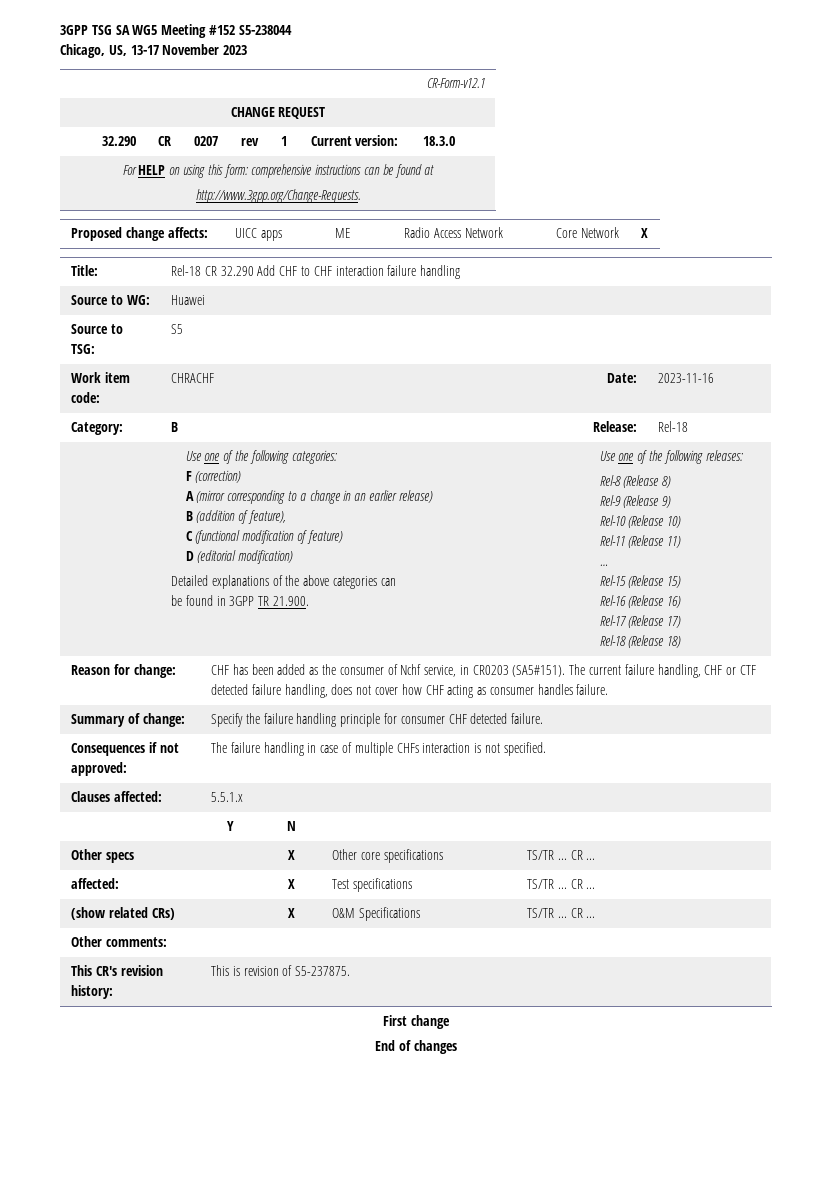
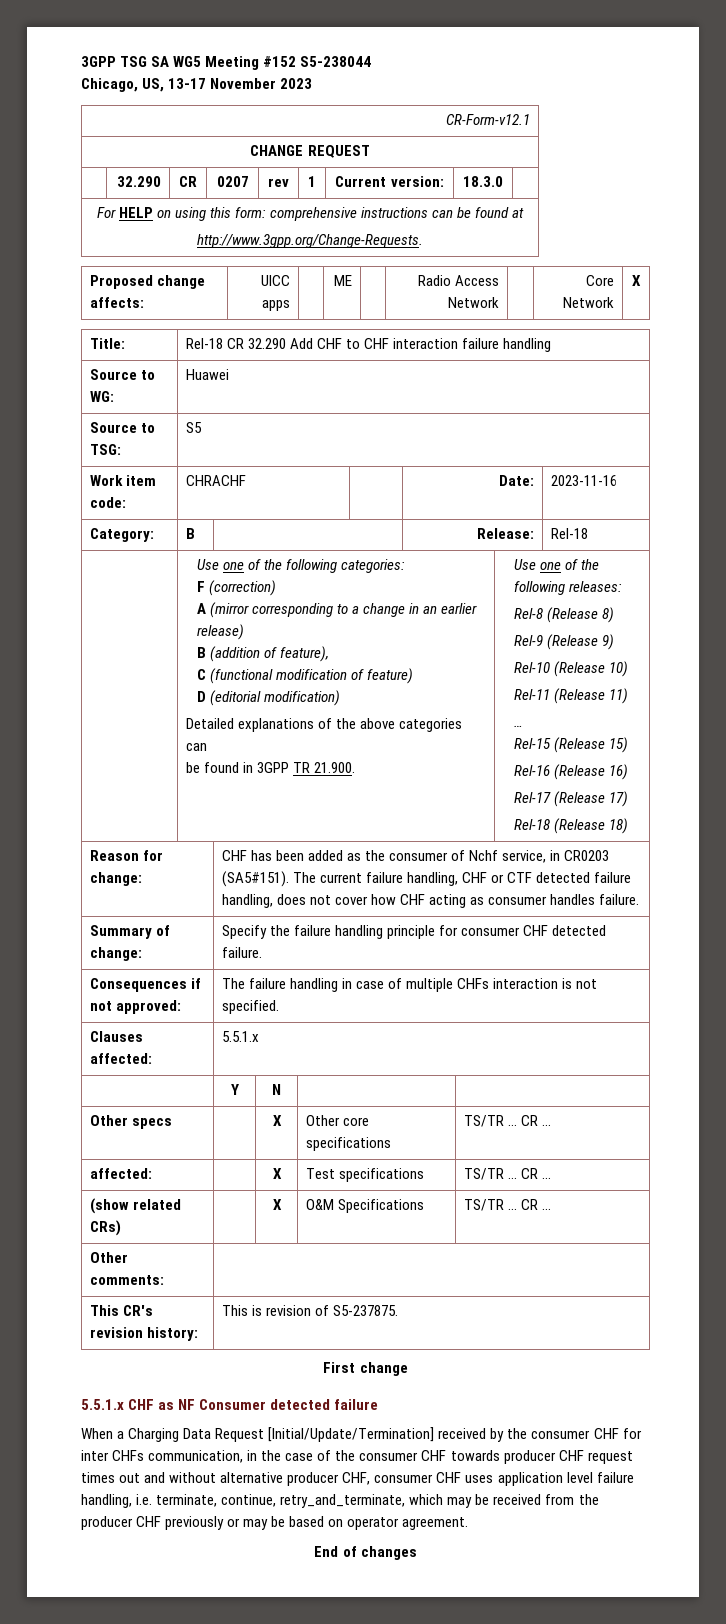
(450, 1022) none -> [81,1399,379,1410] [81,1427,642,1442] [81,1450,633,1464] [81,1472,634,1486] [81,1494,599,1508] [81,1516,469,1530] // 5.5.1.x CHF as NF Consumer detected failure // When a Charging Data Request [Initial/Update/Termination] received by the consumer CHF for inter CHFs communication, in the case of the consumer CHF towards producer CHF request times out and without alternative producer CHF, consumer CHF uses application level failure handling, i.e. terminate, continue, retry_and_terminate, which may be received from the producer CHF previously or may be based on operator agreement.

